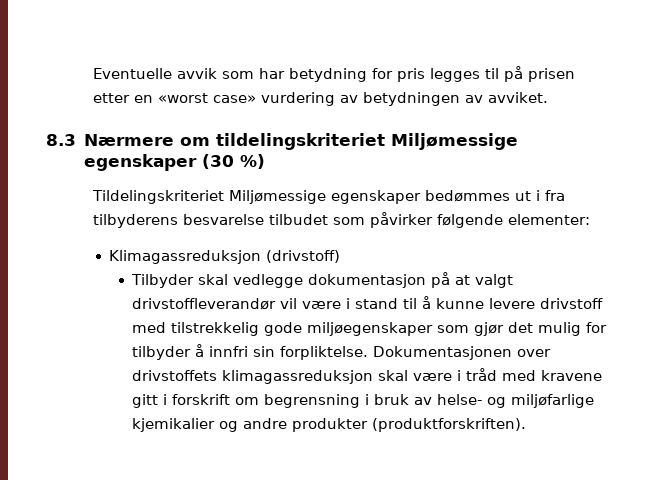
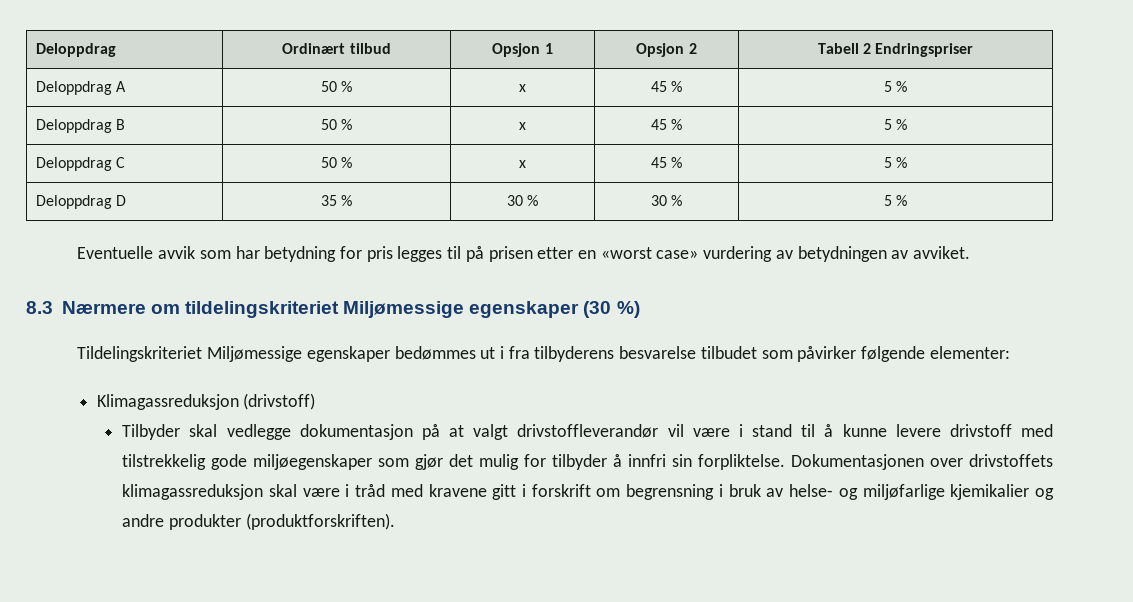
(92, 73) none -> [35,43,116,57] [282,43,391,54] [492,43,553,57] [636,43,697,57] [817,43,974,57] [35,81,127,95] [320,81,353,92] [519,84,526,92] [650,81,683,92] [883,81,908,92] [35,119,126,133] [320,119,353,130] [519,122,526,130] [650,119,683,130] [883,119,908,130] [35,157,126,171] [320,157,353,168] [519,160,526,168] [650,157,683,168] [883,157,908,168] [35,195,127,209] [320,195,353,206] [506,195,539,206] [650,195,683,206] [883,195,908,206] Deloppdrag | Ordinært tilbud | Opsjon 1 | Opsjon 2 | Tabell 2 Endringspriser // Deloppdrag A | 50 % | x | 45 % | 5 % // Deloppdrag B | 50 % | x | 45 % | 5 % // Deloppdrag C | 50 % | x | 45 % | 5 % // Deloppdrag D | 35 % | 30 % | 30 % | 5 % //

